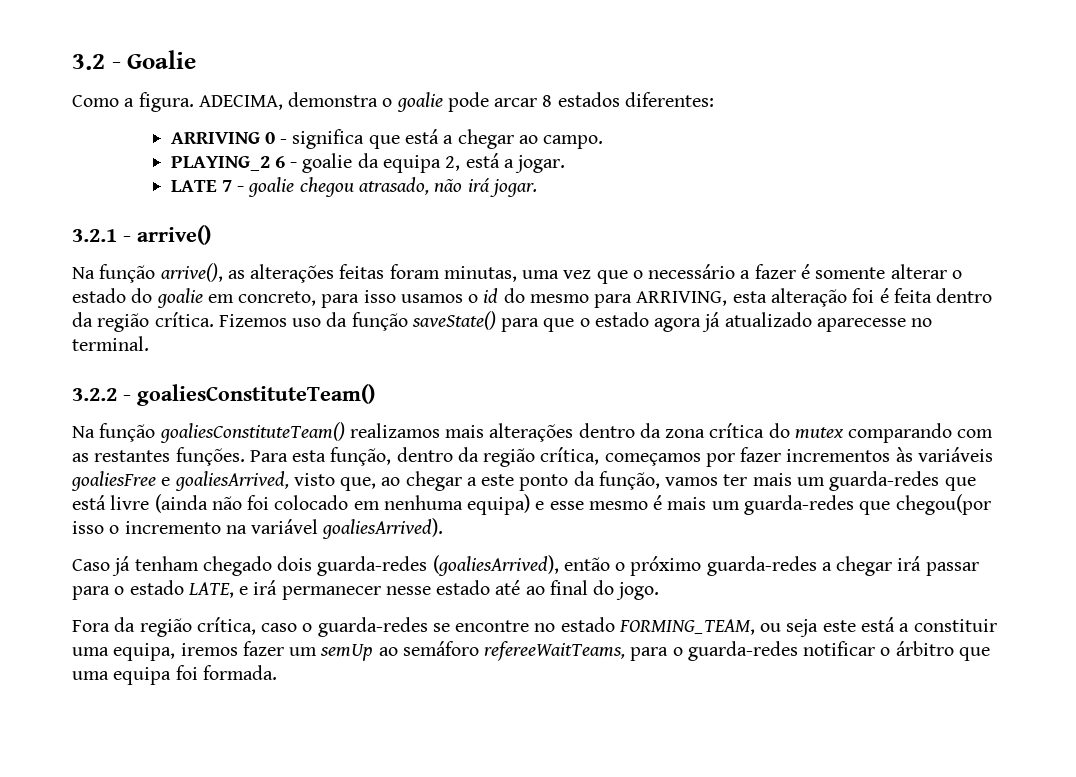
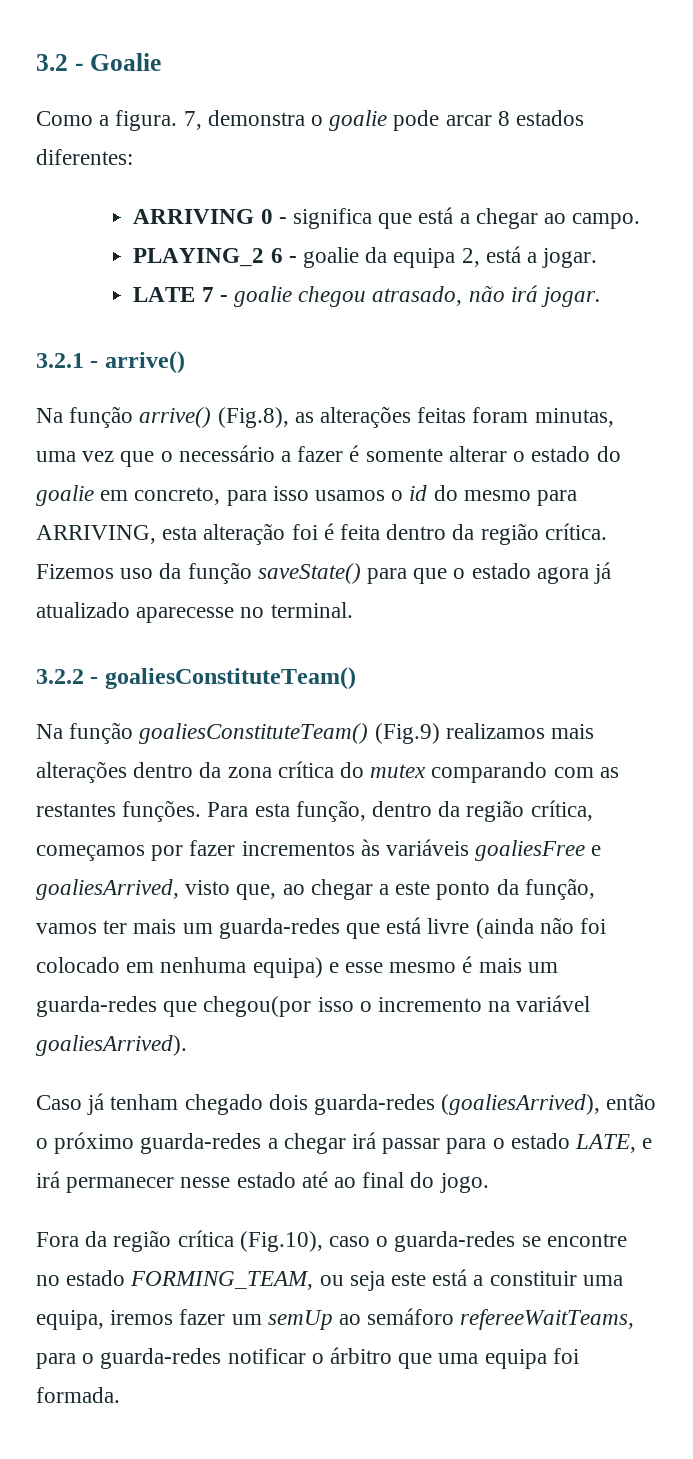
[198,95,283,110] ADECIMA, -> [183,111,202,130] 7,
[160,263,223,282] arrive(), -> [139,407,289,428] arrive() (Fig.8),
(345, 432) none -> [374,723,440,744] (Fig.9)
[196,617,256,635] crítica, -> [177,1230,323,1252] crítica (Fig.10),

